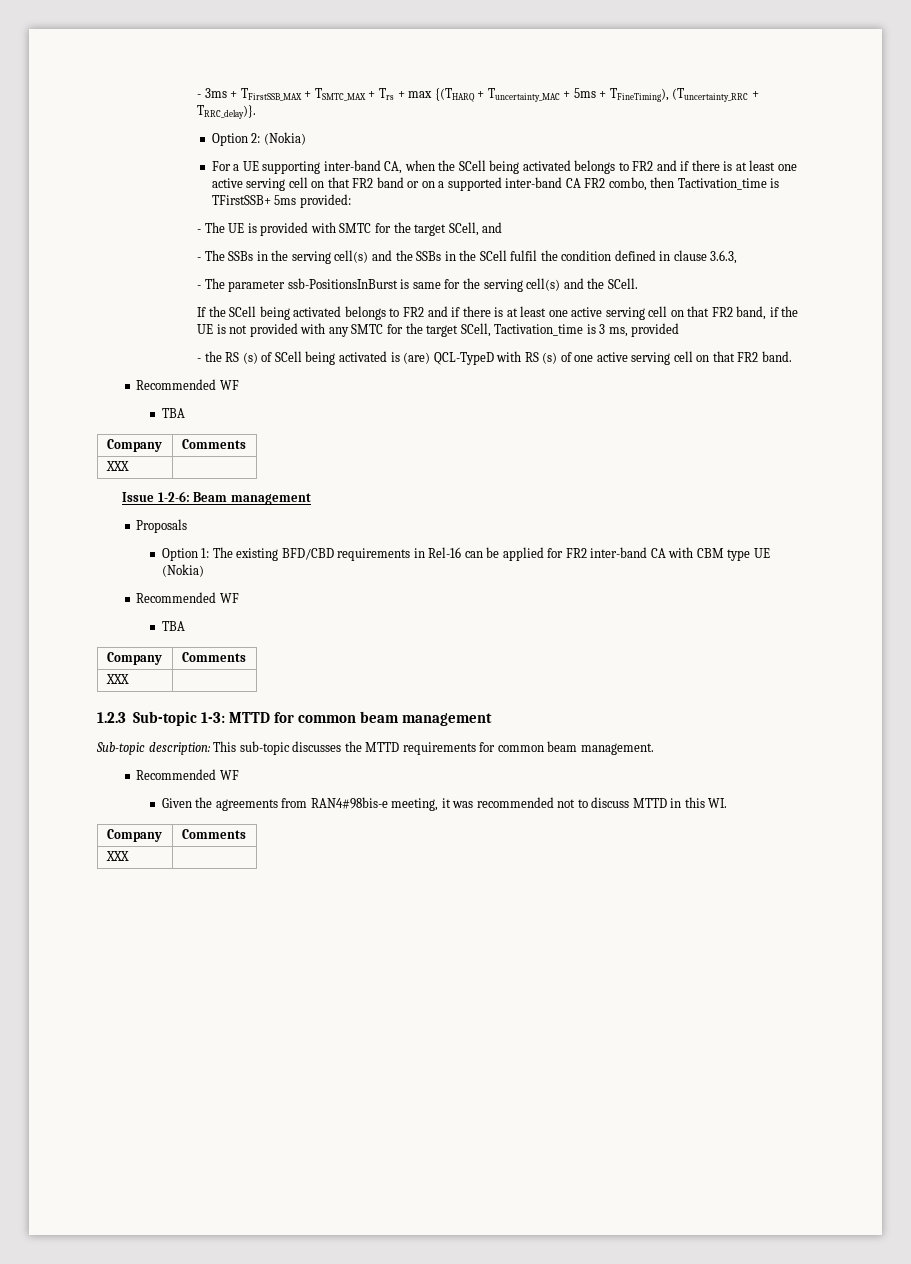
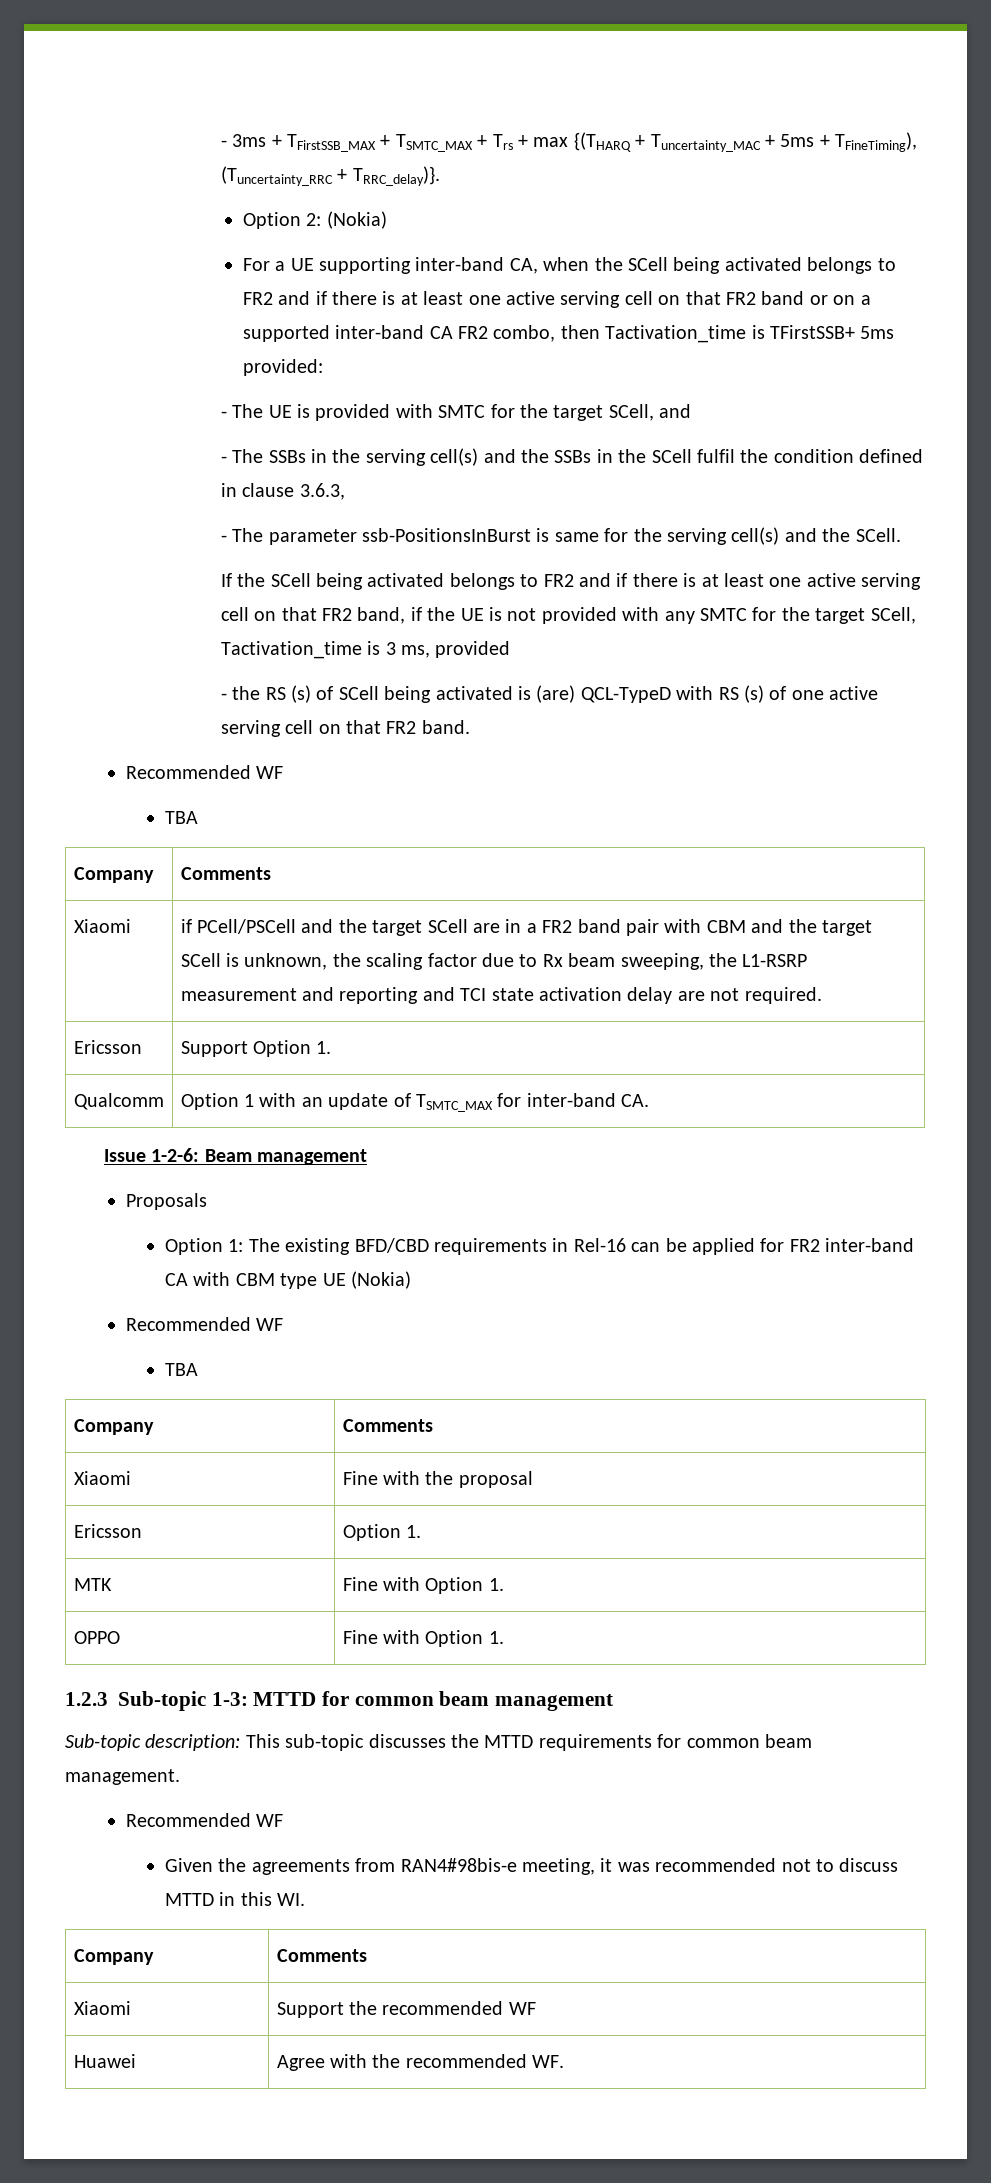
[105,461,129,471] XXX | -> [73,919,131,933] [180,919,872,936] [180,953,808,970] [180,987,822,1004] [73,1040,142,1054] [180,1040,332,1057] [73,1093,164,1110] [180,1093,650,1112] Xiaomi | if PCell/PSCell and the target SCell are in a FR2 band pair with CBM and the target SCell is unknown, the scaling factor due to Rx beam sweeping, the L1-RSRP measurement and reporting and TCI state activation delay are not required. // Ericsson | Support Option 1. // Qualcomm | Option 1 with an update of TSMTC_MAX for inter-band CA.
[105,674,129,684] XXX | -> [73,1471,131,1485] [342,1471,533,1488] [73,1524,142,1538] [342,1524,421,1541] [73,1578,112,1591] [342,1577,504,1594] [73,1631,120,1644] [342,1630,504,1647] Xiaomi | Fine with the proposal // Ericsson | Option 1. // MTK | Fine with Option 1. // OPPO | Fine with Option 1.
[105,851,129,861] XXX | -> [73,2001,131,2015] [276,2001,536,2018] [73,2054,136,2068] [276,2054,565,2071] Xiaomi | Support the recommended WF // Huawei | Agree with the recommended WF.

